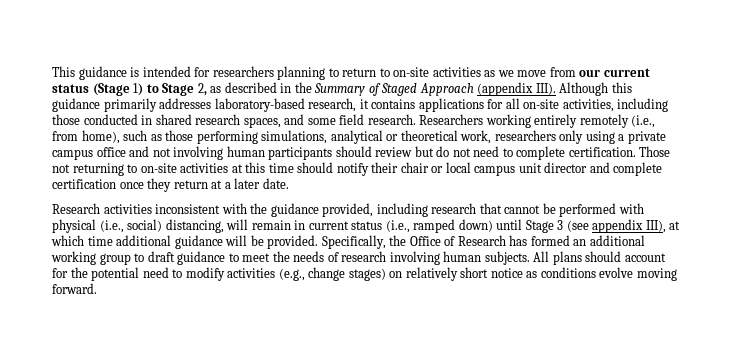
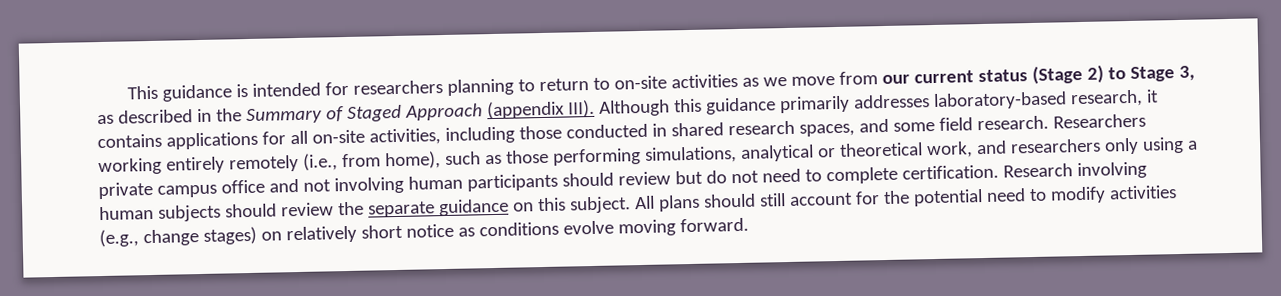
[133,83,144,96] 1) -> [1087,64,1105,83] 2)
[197,83,207,96] 2, -> [1179,65,1196,81] 3,
(492, 137) none -> [975,140,1007,155] and
[639,146,671,157] [52,162,663,176] [52,178,289,192] [52,203,644,217] [52,219,681,233] [51,235,645,249] [51,251,530,265] Those not returning to on-site activities at this time should notify their chair or local campus unit director and complete certification once they return at a later date. // Research activities inconsistent with the guidance provided, including research that cannot be performed with physical (i.e., social) distancing, will remain in current status (i.e., ramped down) until Stage 3 (see appendix III), at which time additional guidance will be provided. Specifically, the Office of Research has formed an additional working group to draft guidance to meet the needs of research involving human subjects. -> [1002,161,1147,180] [99,196,631,222] Research involving human subjects should review the separate guidance on this subject.
(622, 256) none -> [758,193,786,207] still

